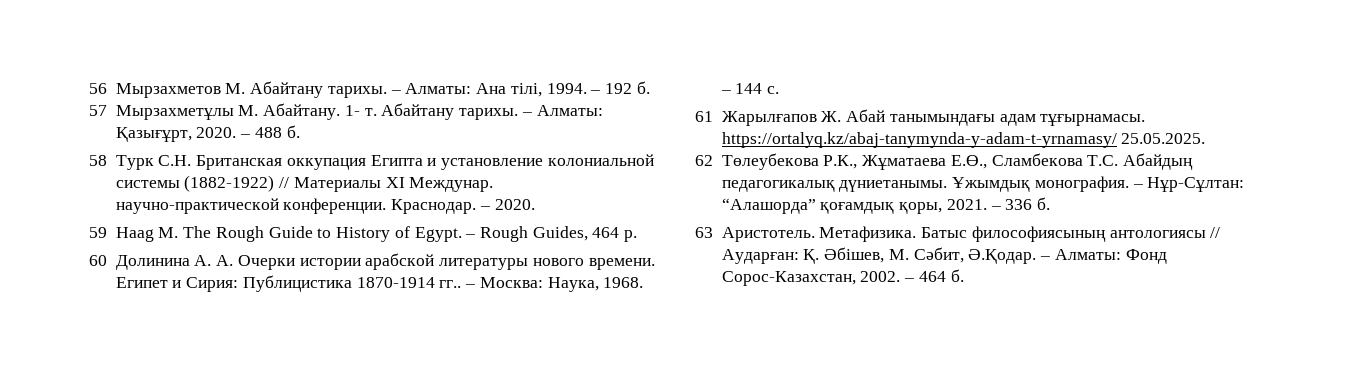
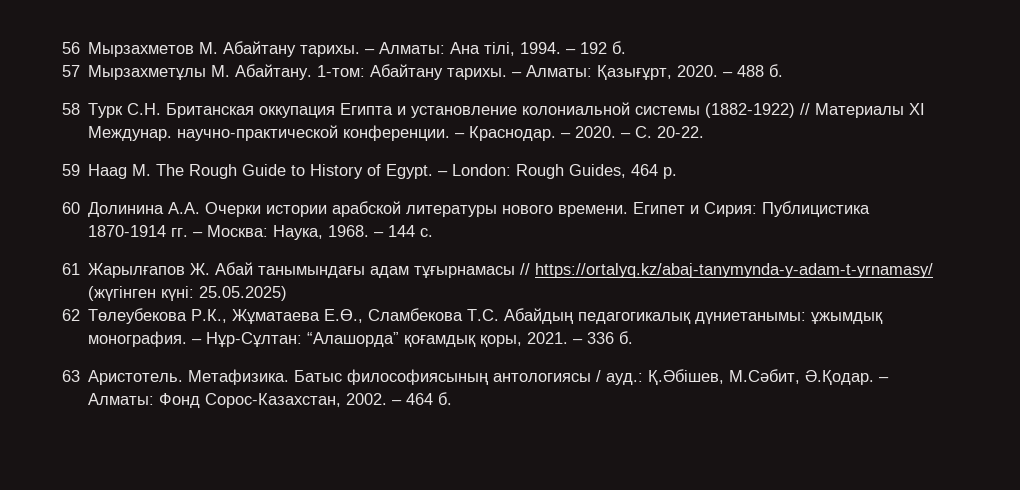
[344,105,377,116] 1- т. -> [317,65,366,77] 1-том:
(387, 206) none -> [455,133,466,138] –
(535, 204) none -> [621,126,705,138] – С. 20-22.
(476, 236) none -> [452,164,512,176] London:
[194,255,234,266] А. А. -> [168,202,201,214] А.А.
[439,280,462,288] гг.. -> [171,228,189,237] гг.
[1040,114,1146,126] [721,132,1206,148] тұғырнамасы. https://ortalyq.kz/abaj-tanymynda-y-adam-t-yrnamasy/ 25.05.2025. -> [414,263,934,278] [88,286,288,301] тұғырнамасы // https://ortalyq.kz/abaj-tanymynda-y-adam-t-yrnamasy/ (жүгінген күні: 25.05.2025)
[839,177,1031,192] дүниетанымы. Ұжымдық -> [695,312,884,324] дүниетанымы: ұжымдық
[1210,227,1221,238] [721,247,964,264] // Аударған: Қ. Әбішев, М. Сәбит, -> [596,369,801,385] / ауд.: Қ.Әбішев, М.Сәбит,

